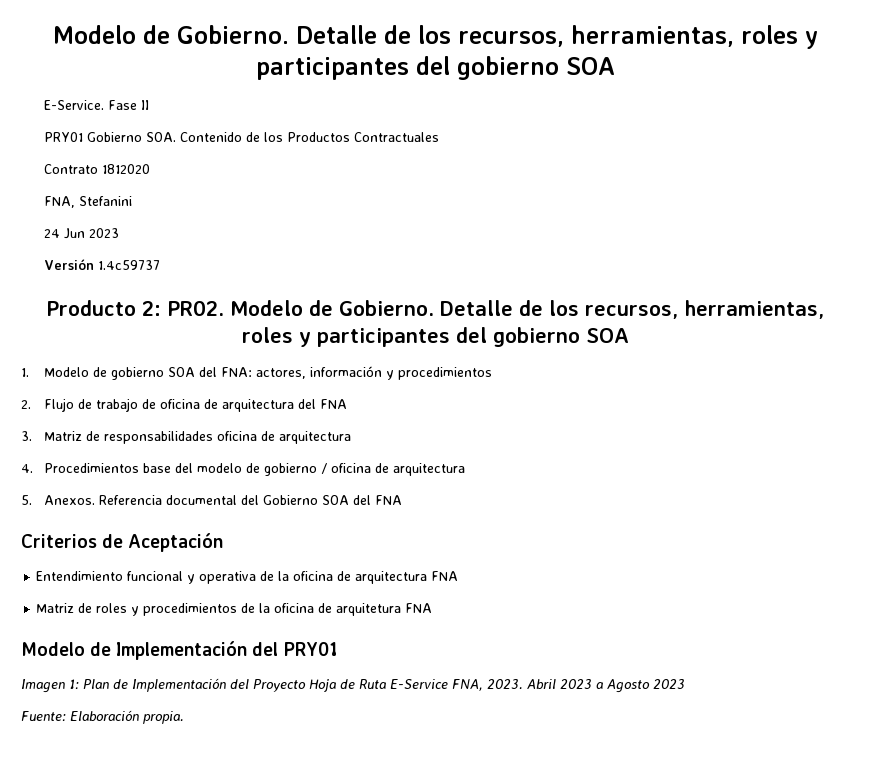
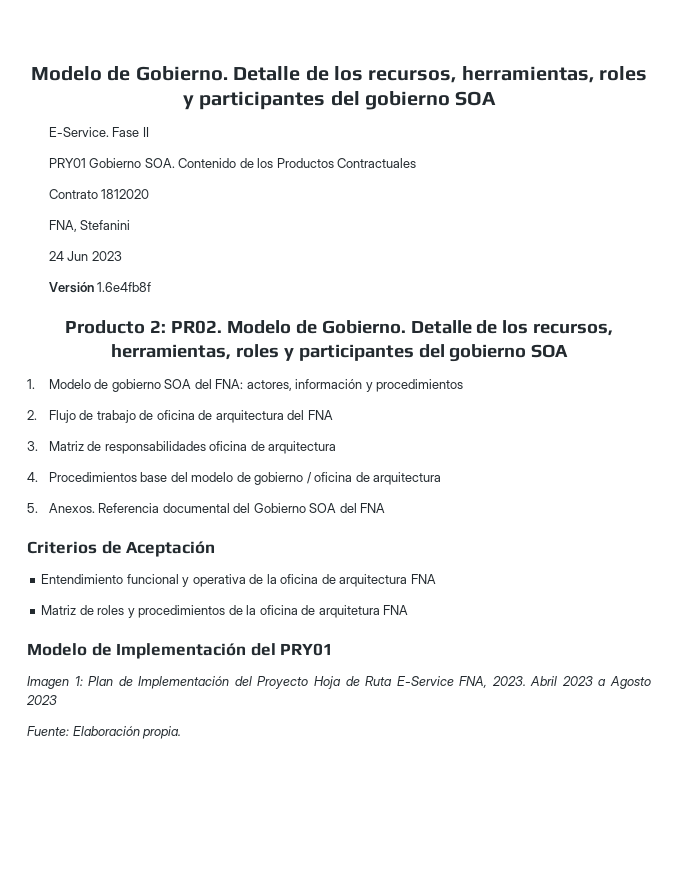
[97,260,160,270] 1.4c59737 -> [97,282,152,292] 1.6e4fb8f

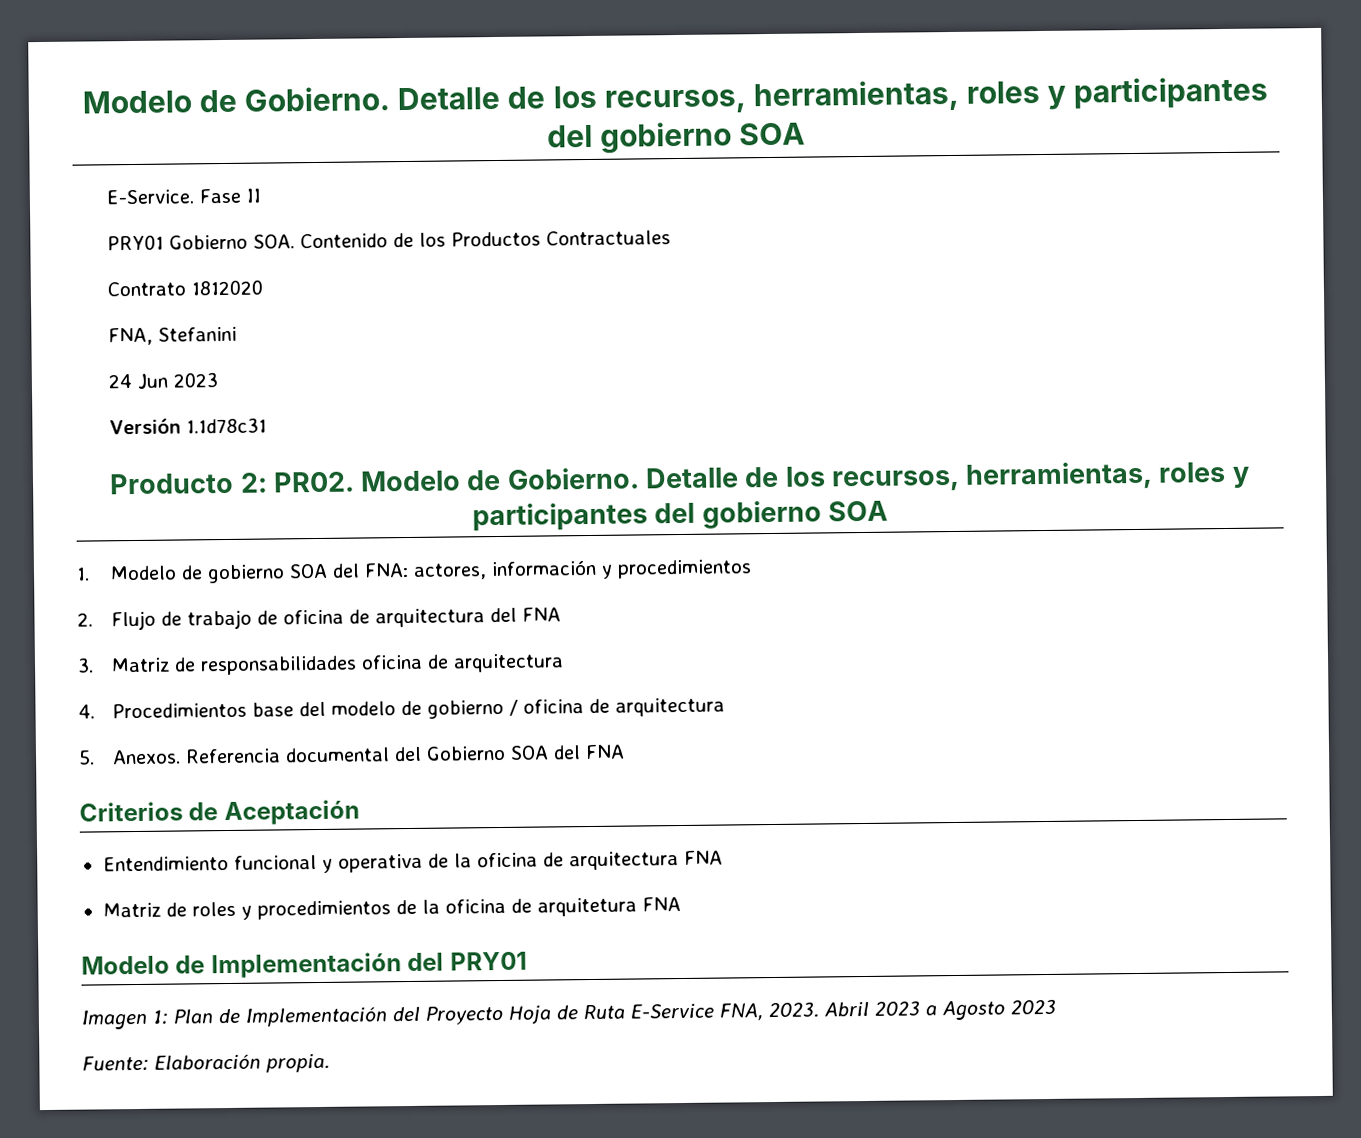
[97,282,152,292] 1.6e4fb8f -> [186,417,268,434] 1.1d78c31

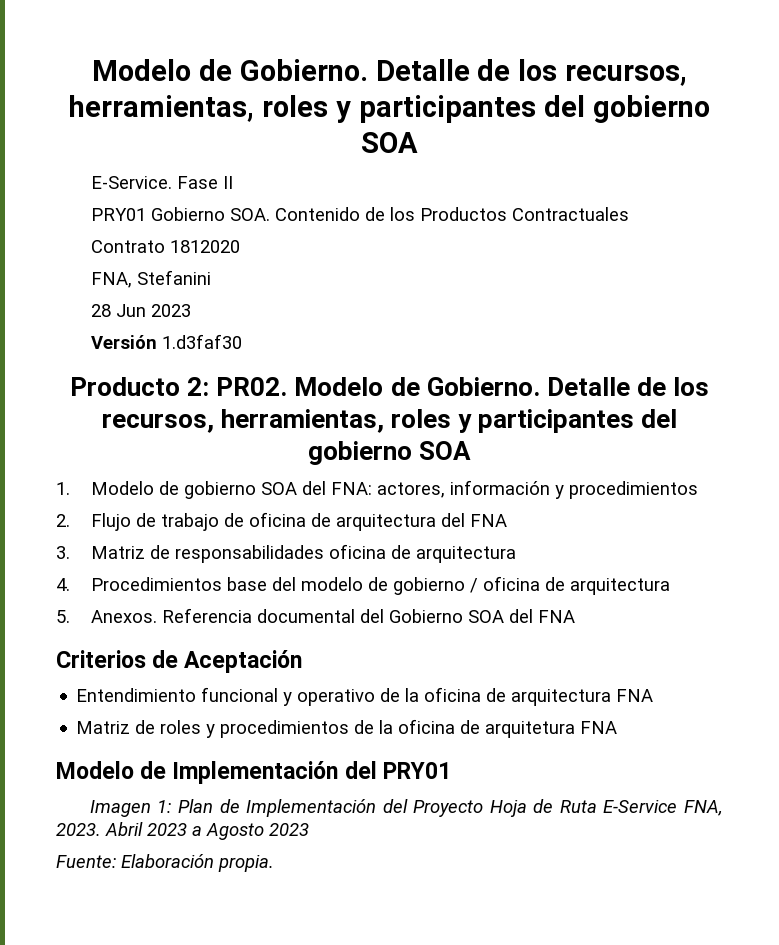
[108,374,133,389] 24 -> [90,304,111,317] 28
[186,417,268,434] 1.1d78c31 -> [161,334,242,349] 1.d3faf30
[337,853,423,873] operativa -> [297,689,376,706] operativo

